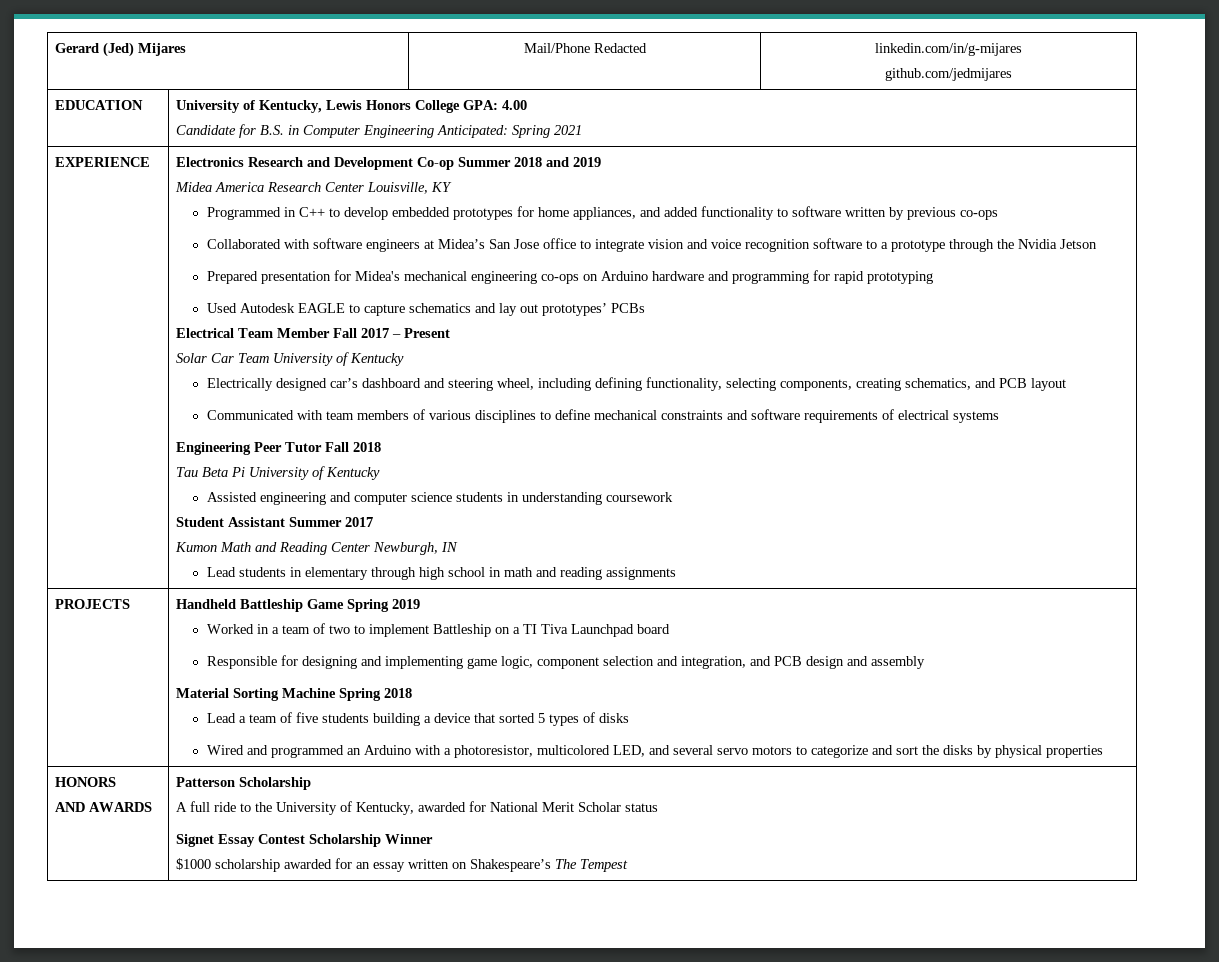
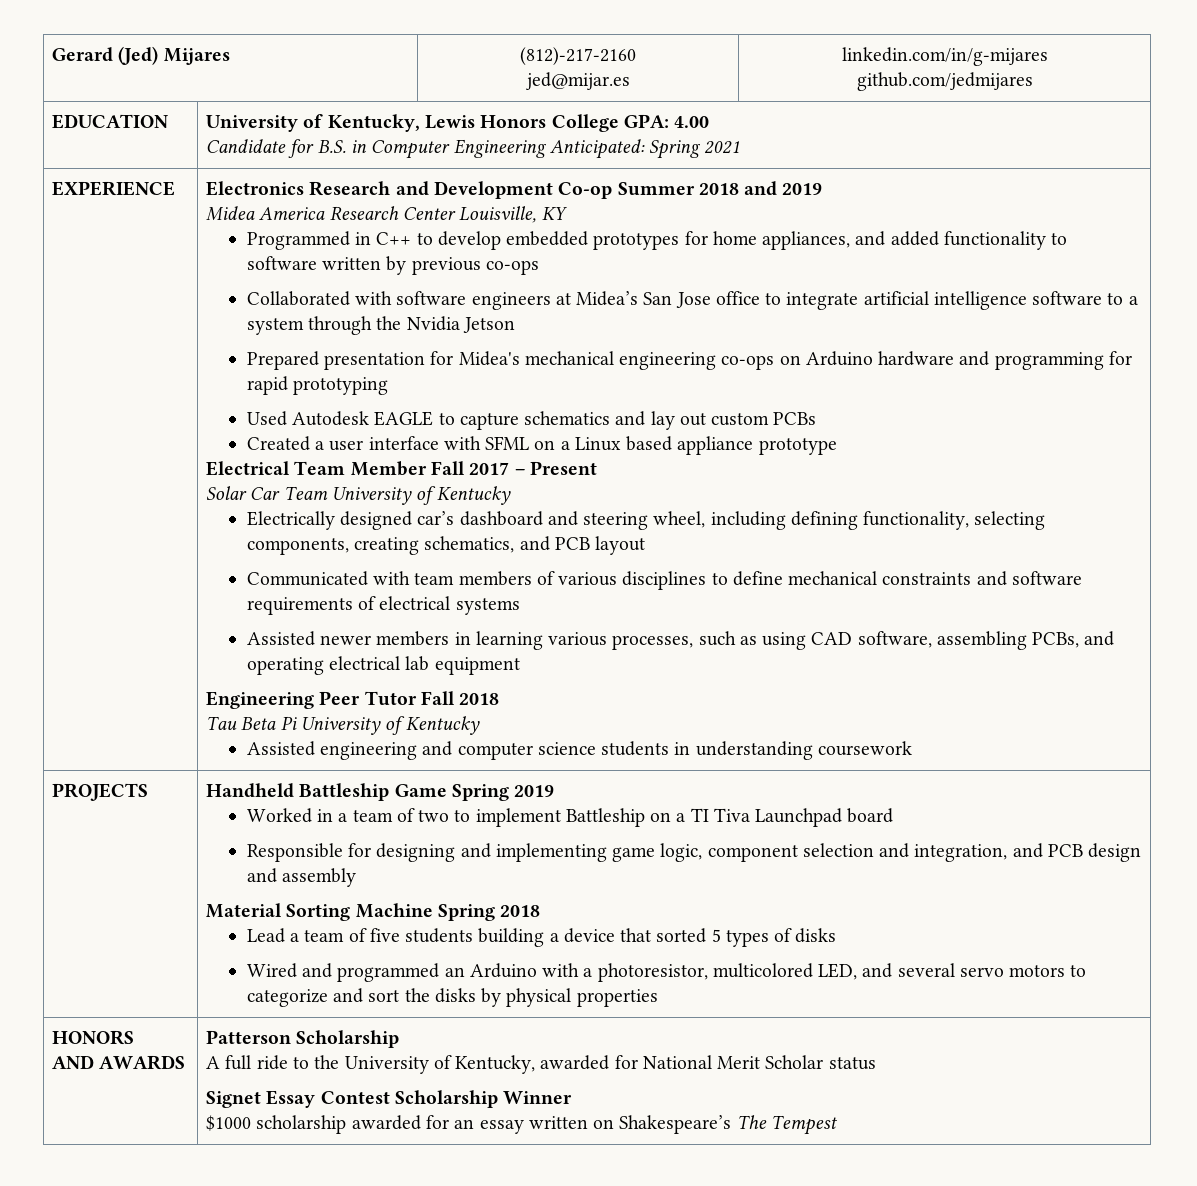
[523,43,647,53] Mail/Phone Redacted -> [520,47,636,65] [525,72,630,90] (812)-217-2160 // jed@mijar.es
[647,239,810,252] vision and voice recognition -> [863,291,1027,310] artificial intelligence
[890,240,945,252] prototype -> [246,318,304,335] system
[541,303,607,316] prototypes’ -> [711,413,770,426] custom
(645, 308) none -> [246,436,837,455] // Created a user interface with SFML on a Linux based appliance prototype
(999, 417) none -> [246,631,1115,650] [246,656,520,675] // Assisted newer members in learning various processes, such as using CAD software, assembling PCBs, and operating electrical lab equipment
[176,517,374,527] [175,542,459,555] [206,567,676,580] // Student Assistant Summer 2017 // Kumon Math and Reading Center Newburgh, IN // Lead students in elementary through high school in math and reading assignments -> (912, 748) none

